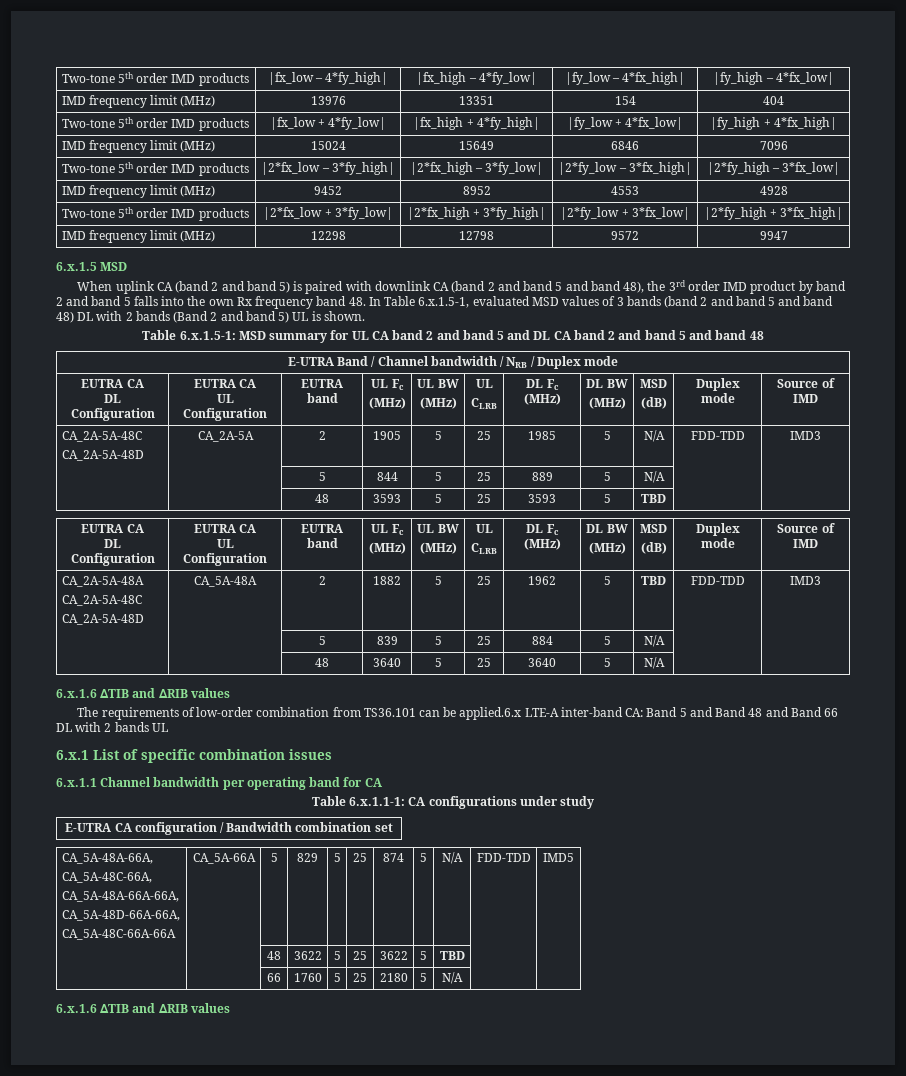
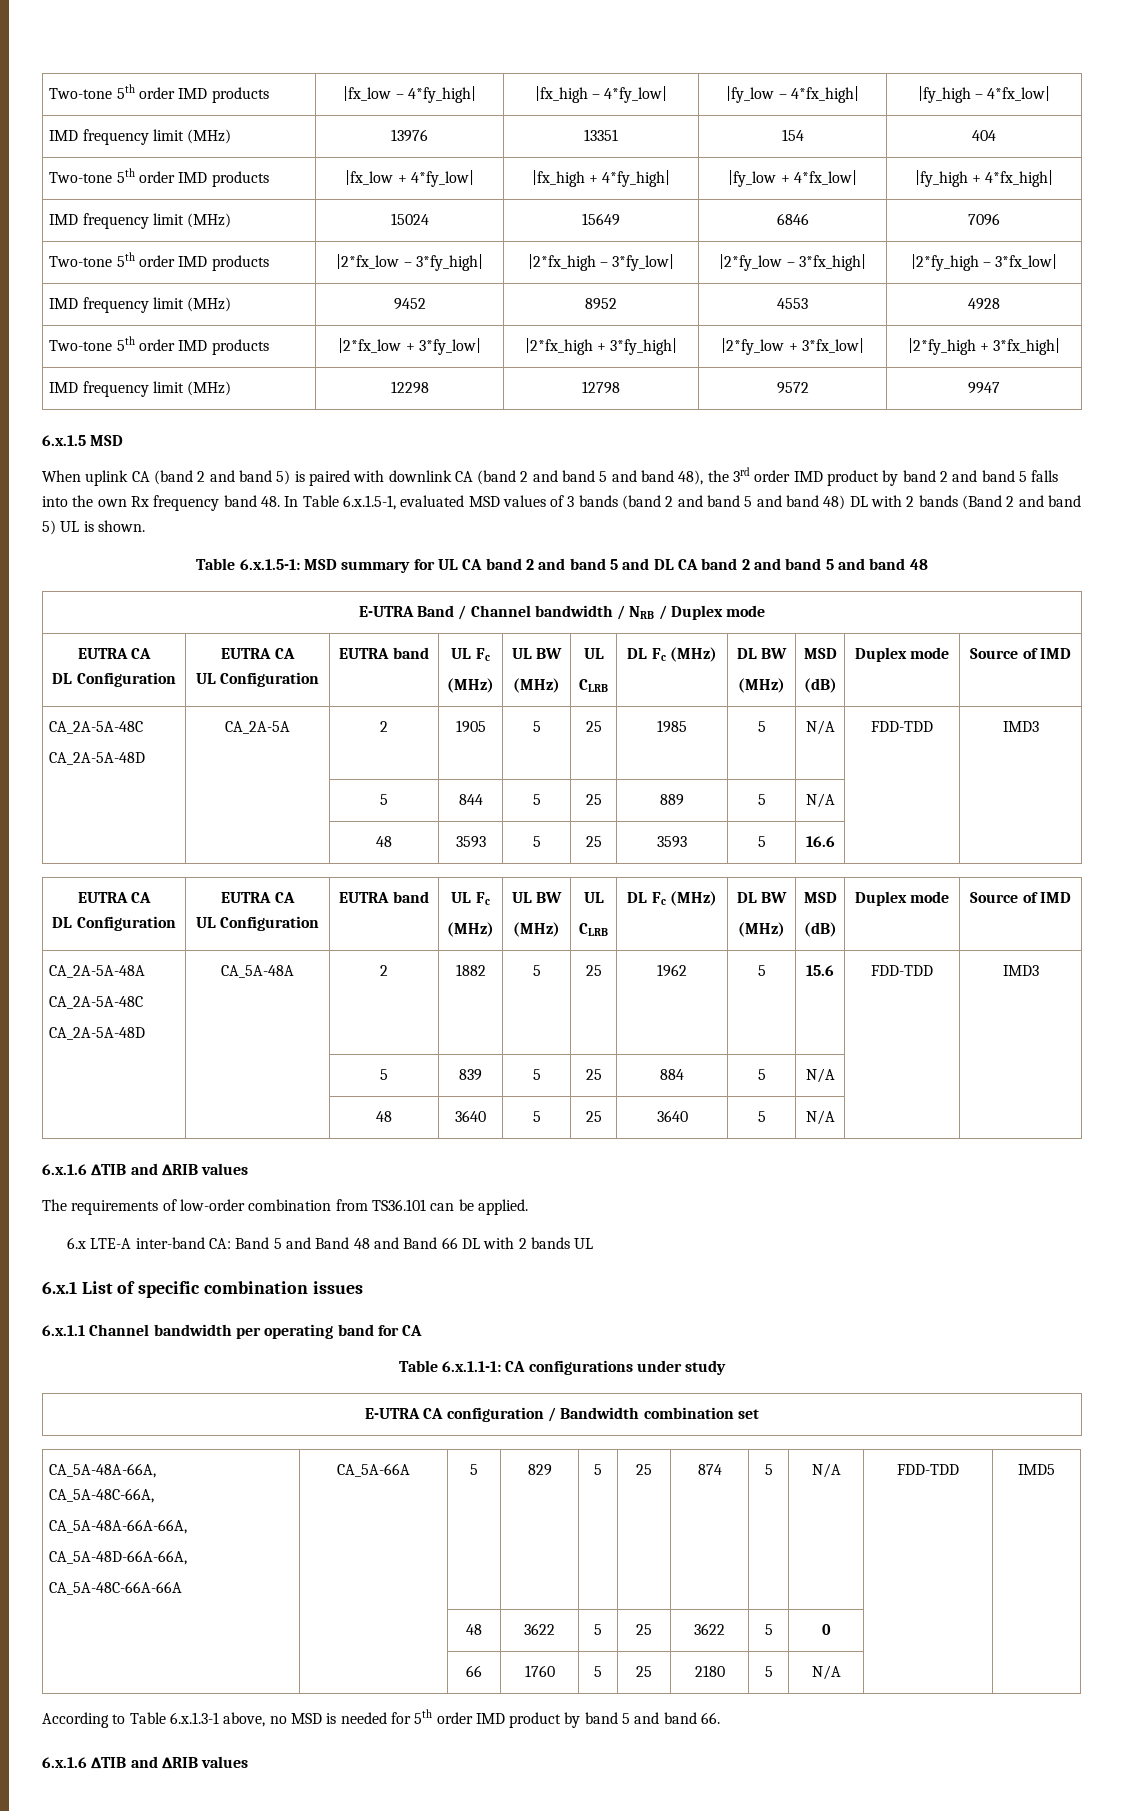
[641,494,666,503] TBD -> [805,836,835,847] 16.6
[641,576,666,585] TBD -> [806,965,834,976] 15.6
[459,707,522,720] applied.6.x -> [477,1199,528,1215] [67,1237,87,1249] applied. // 6.x
[439,951,465,960] TBD -> [821,1624,831,1635] 0
(463, 978) none -> [42,1709,721,1728] // According to Table 6.x.1.3-1 above, no MSD is needed for 5th order IMD product by band 5 and band 66.

